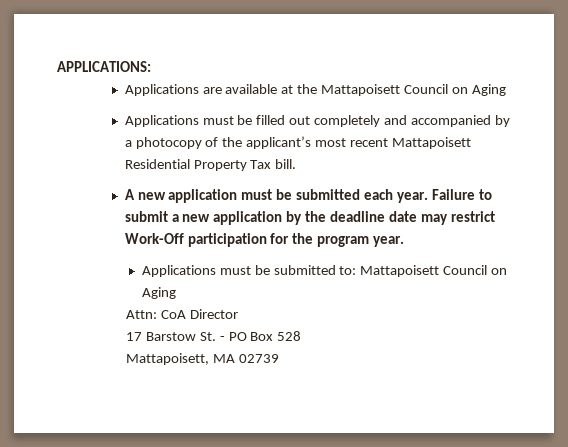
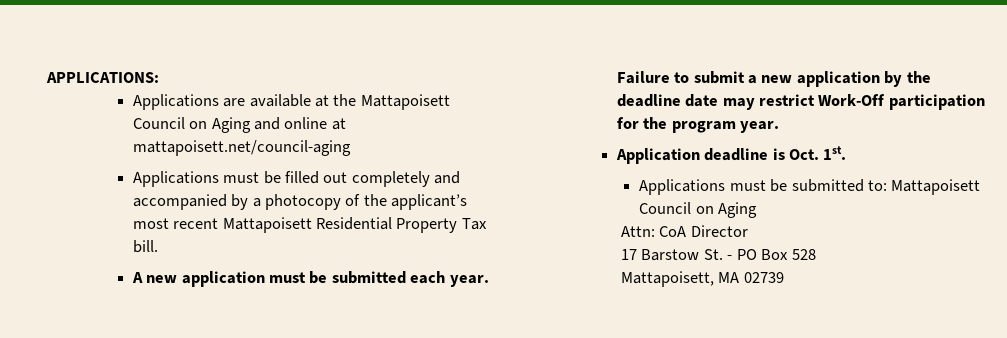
(506, 90) none -> [254,117,346,130] [132,140,351,156] and online at mattapoisett.net/council-aging
(405, 241) none -> [615,146,847,164] // Application deadline is Oct. 1st.

